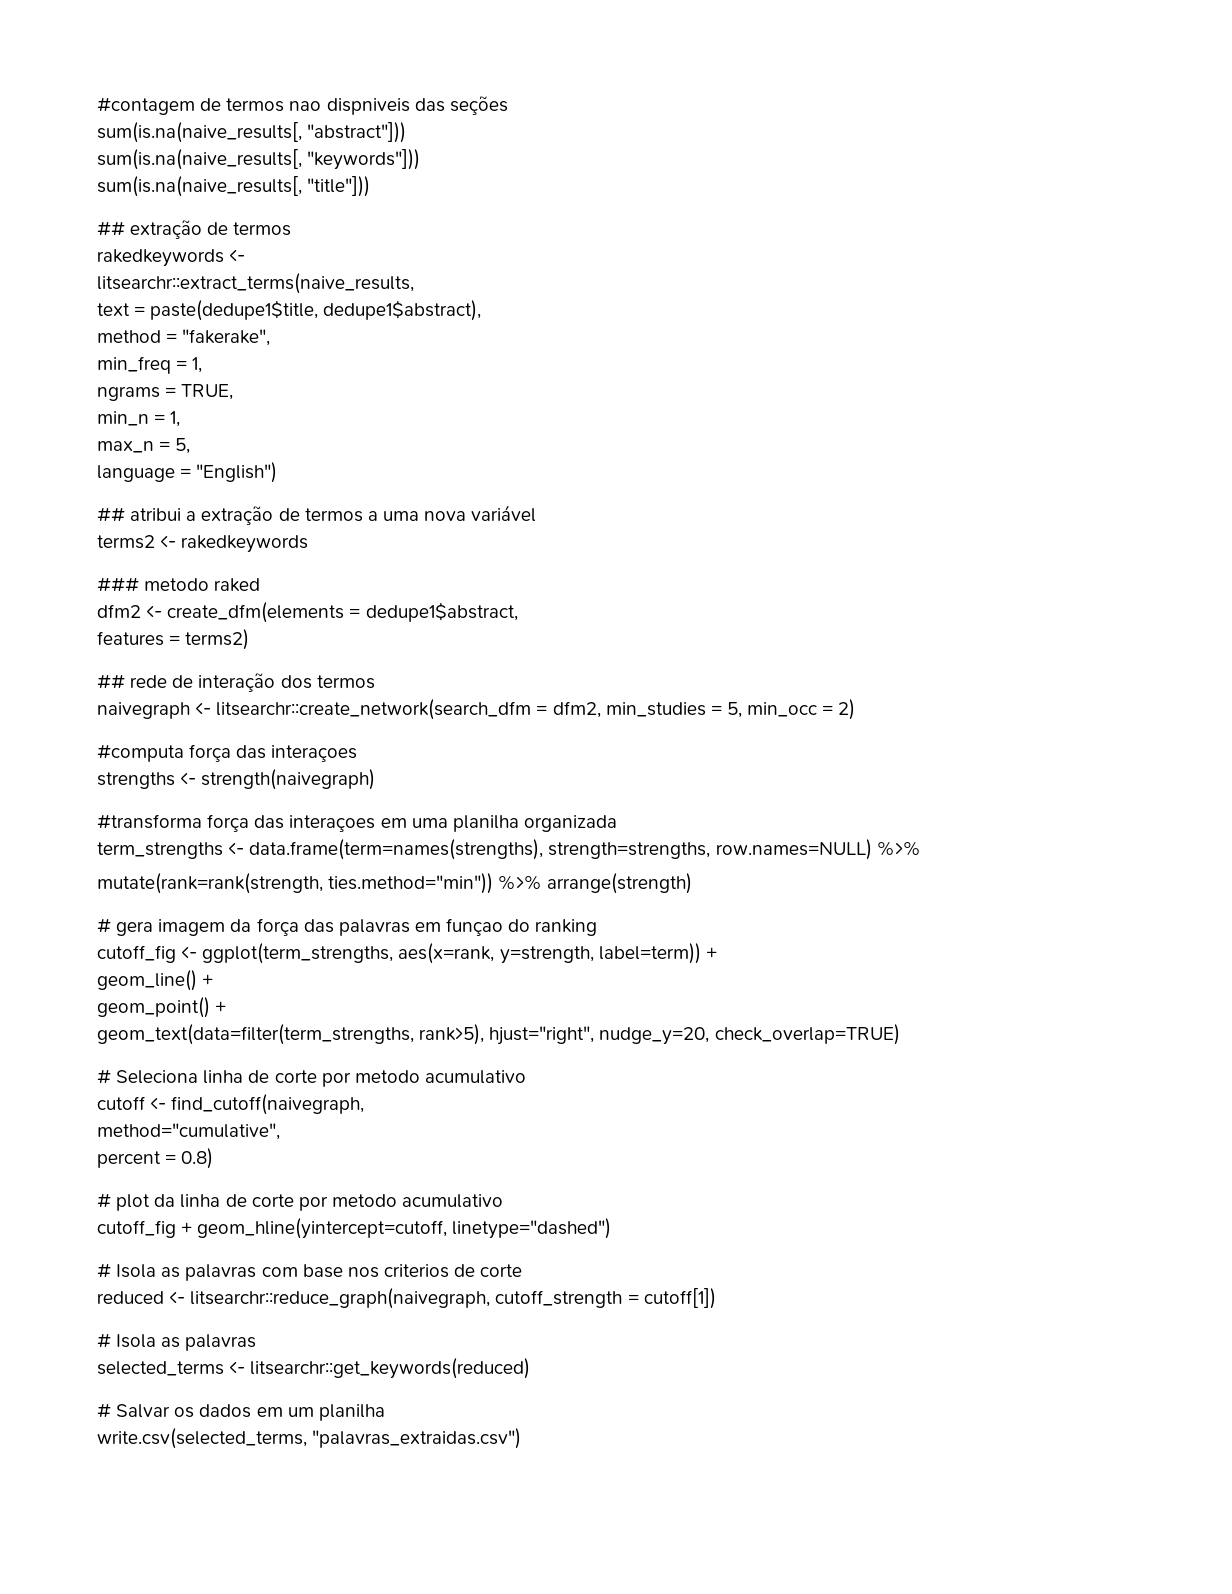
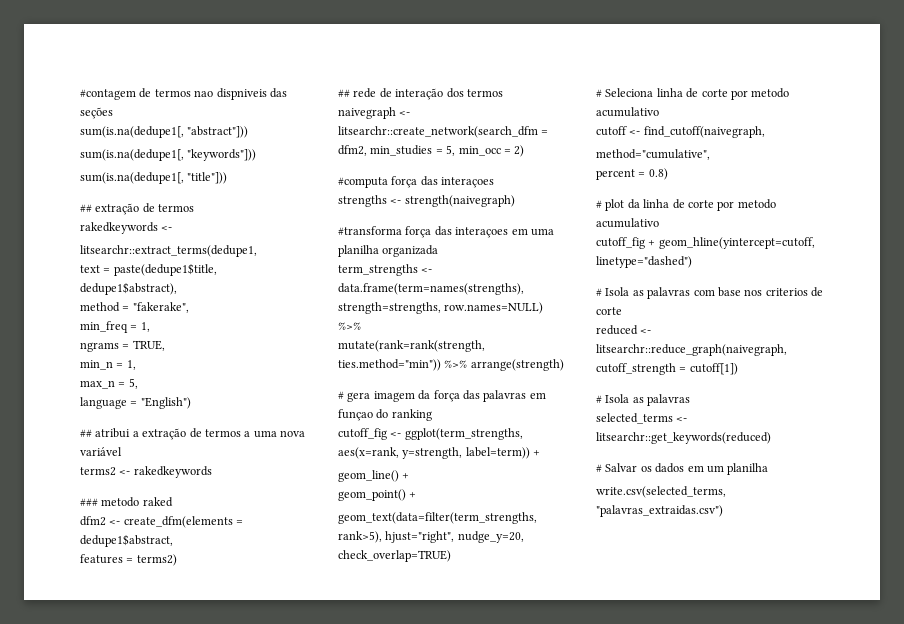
[97,122,302,143] sum(is.na(naive_results[, -> [80,126,184,138] sum(is.na(dedupe1[,
[97,149,302,170] sum(is.na(naive_results[, -> [80,149,184,161] sum(is.na(dedupe1[,
[97,176,302,197] sum(is.na(naive_results[, -> [80,172,184,184] sum(is.na(dedupe1[,
[97,273,414,294] litsearchr::extract_terms(naive_results, -> [80,245,257,257] litsearchr::extract_terms(dedupe1,

